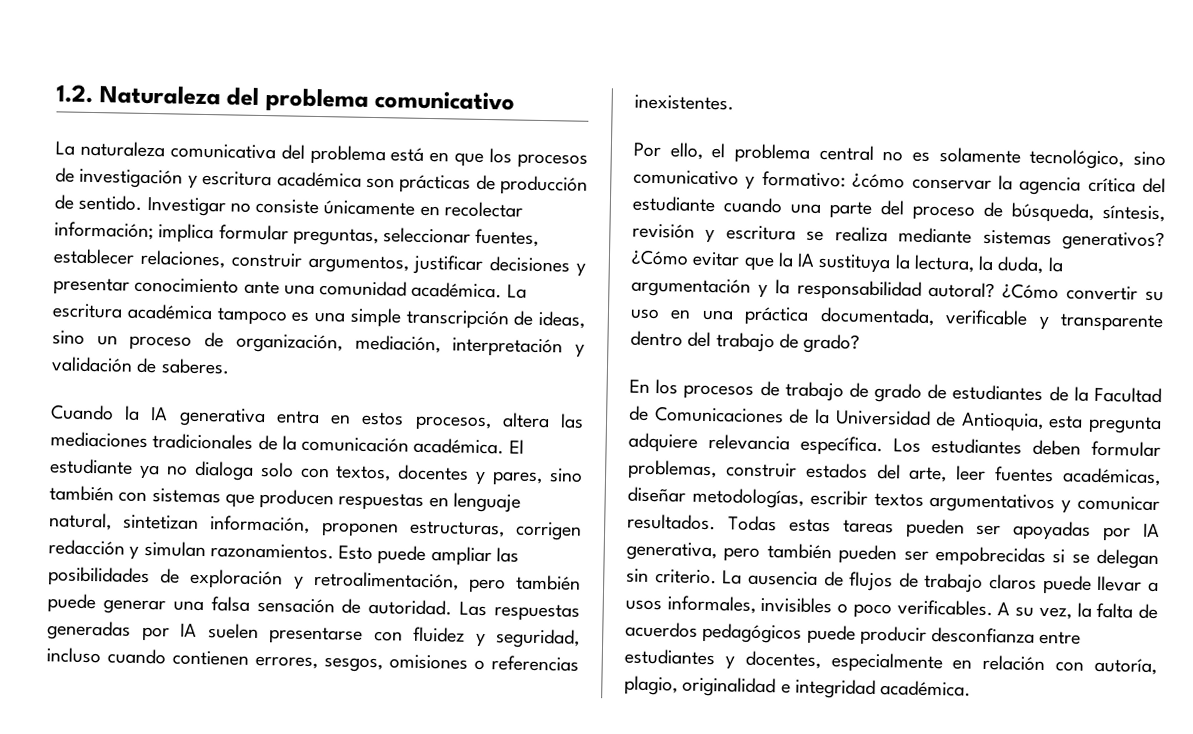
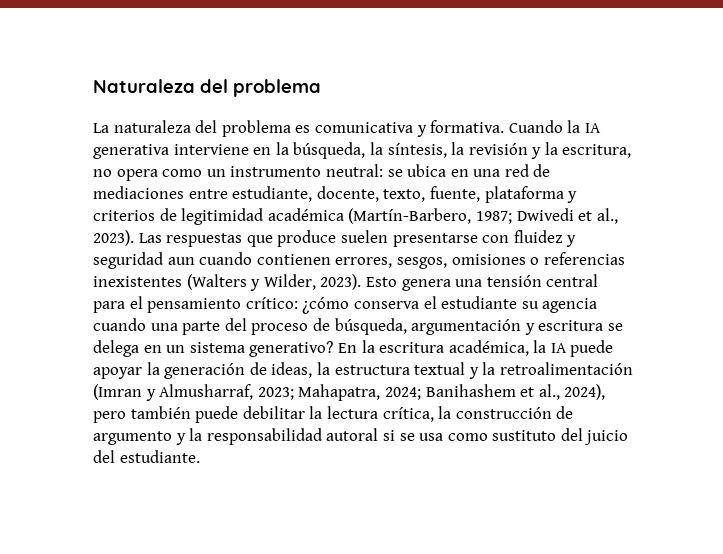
[56,84,93,103] 1.2. -> (93, 86) none
[374,90,516,111] comunicativo -> (321, 88) none
[169,143,589,169] [55,167,588,196] [54,194,523,218] [54,221,540,247] [53,248,586,277] [53,277,527,299] [52,303,585,330] [52,330,585,358] [51,356,230,375] [50,404,584,432] [50,431,524,455] [50,458,583,487] [49,485,521,513] [49,512,582,541] [48,539,519,567] [48,566,582,594] [47,593,580,622] [47,620,197,642] comunicativa del problema está en que los procesos de investigación y escritura académica son prácticas de producción de sentido. Investigar no consiste únicamente en recolectar información; implica formular preguntas, seleccionar fuentes, establecer relaciones, construir argumentos, justificar decisiones y presentar conocimiento ante una comunidad académica. La escritura académica tampoco es una simple transcripción de ideas, sino un proceso de organización, mediación, interpretación y validación de saberes. // Cuando la IA generativa entra en estos procesos, altera las mediaciones tradicionales de la comunicación académica. El estudiante ya no dialoga solo con textos, docentes y pares, sino también con sistemas que producen respuestas en lenguaje natural, sintetizan información, proponen estructuras, corrigen redacción y simulan razonamientos. Esto puede ampliar las posibilidades de exploración y retroalimentación, pero también puede generar una falsa sensación de autoridad. Las respuestas generadas por IA -> [195,120,601,137] [93,142,632,159] [93,164,551,181] [93,186,578,203] [93,208,618,225] [93,230,337,247] del problema es comunicativa y formativa. Cuando la IA generativa interviene en la búsqueda, la síntesis, la revisión y la escritura, no opera como un instrumento neutral: se ubica en una red de mediaciones entre estudiante, docente, texto, fuente, plataforma y criterios de legitimidad académica (Martín-Barbero, 1987; Dwivedi et al., 2023). Las respuestas que produce
[495,628,580,649] [46,647,101,664] seguridad, incluso -> [93,252,195,269] seguridad aun
[634,94,734,111] [633,142,1166,170] [633,169,1166,196] [632,195,716,213] inexistentes. // Por ello, el problema central no es solamente tecnológico, sino comunicativo y formativo: ¿cómo conservar la agencia crítica del estudiante -> [93,274,599,291] [93,296,598,314] inexistentes (Walters y Wilder, 2023). Esto genera una tensión central para el pensamiento crítico: ¿cómo conserva el estudiante su agencia
[1102,204,1165,223] [632,223,695,239] síntesis, revisión -> [411,319,522,335] argumentación
[834,226,1165,252] [631,249,1064,274] [631,277,1164,302] [630,306,1164,333] [630,330,861,354] [629,379,1162,404] [629,405,1162,435] [628,432,1161,458] [628,459,1161,487] [627,486,1160,514] [627,513,1160,542] [626,541,1159,570] [626,568,1159,595] [625,595,1158,620] [625,621,1082,646] [624,648,1157,676] [624,675,972,700] realiza mediante sistemas generativos? ¿Cómo evitar que la IA sustituya la lectura, la duda, la argumentación y la responsabilidad autoral? ¿Cómo convertir su uso en una práctica documentada, verificable y transparente dentro del trabajo de grado? // En los procesos de trabajo de grado de estudiantes de la Facultad de Comunicaciones de la Universidad de Antioquia, esta pregunta adquiere relevancia específica. Los estudiantes deben formular problemas, construir estados del arte, leer fuentes académicas, diseñar metodologías, escribir textos argumentativos y comunicar resultados. Todas estas tareas pueden ser apoyadas por IA generativa, pero también pueden ser empobrecidas si se delegan sin criterio. La ausencia de flujos de trabajo claros puede llevar a usos informales, invisibles o poco verificables. A su vez, la falta de acuerdos pedagógicos puede producir desconfianza entre estudiantes y docentes, especialmente en relación con autoría, plagio, originalidad e integridad académica. -> [93,340,614,357] [93,362,633,379] [93,384,606,401] [93,406,574,423] [93,428,629,445] [93,450,200,463] delega en un sistema generativo? En la escritura académica, la IA puede apoyar la generación de ideas, la estructura textual y la retroalimentación (Imran y Almusharraf, 2023; Mahapatra, 2024; Banihashem et al., 2024), pero también puede debilitar la lectura crítica, la construcción de argumento y la responsabilidad autoral si se usa como sustituto del juicio del estudiante.

